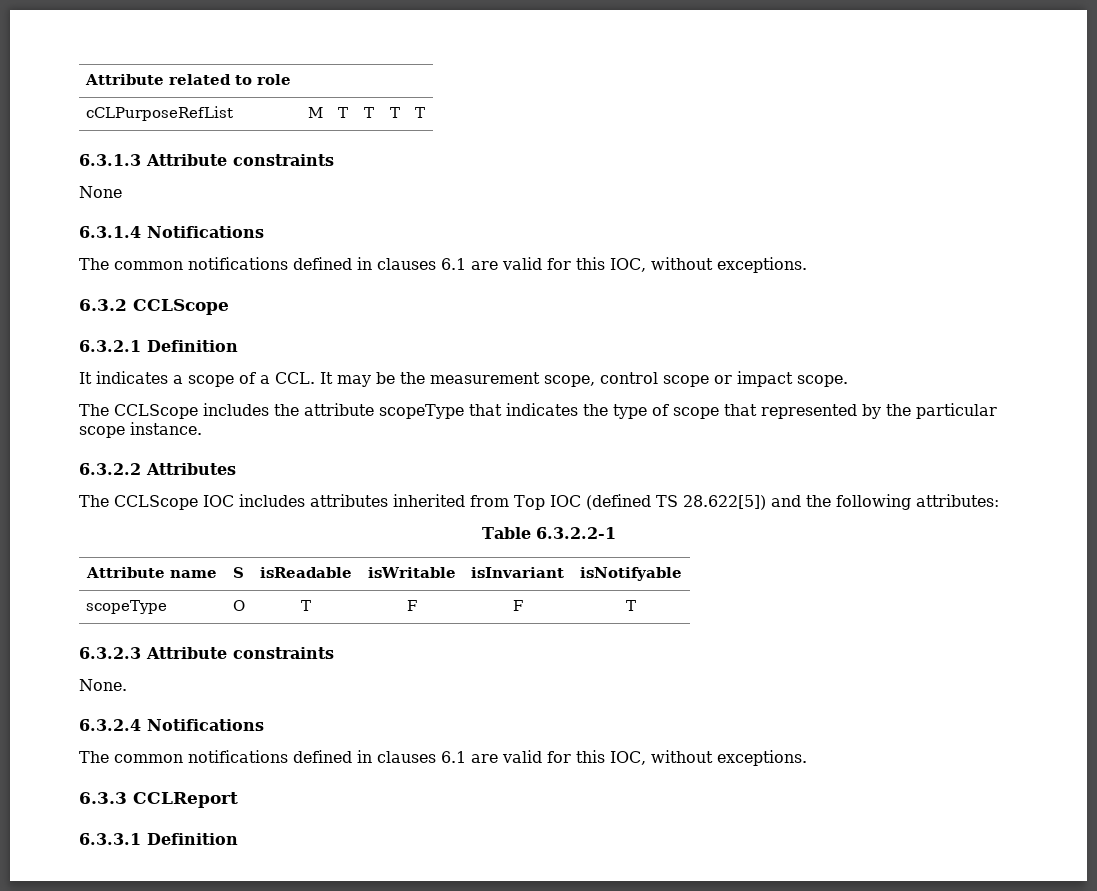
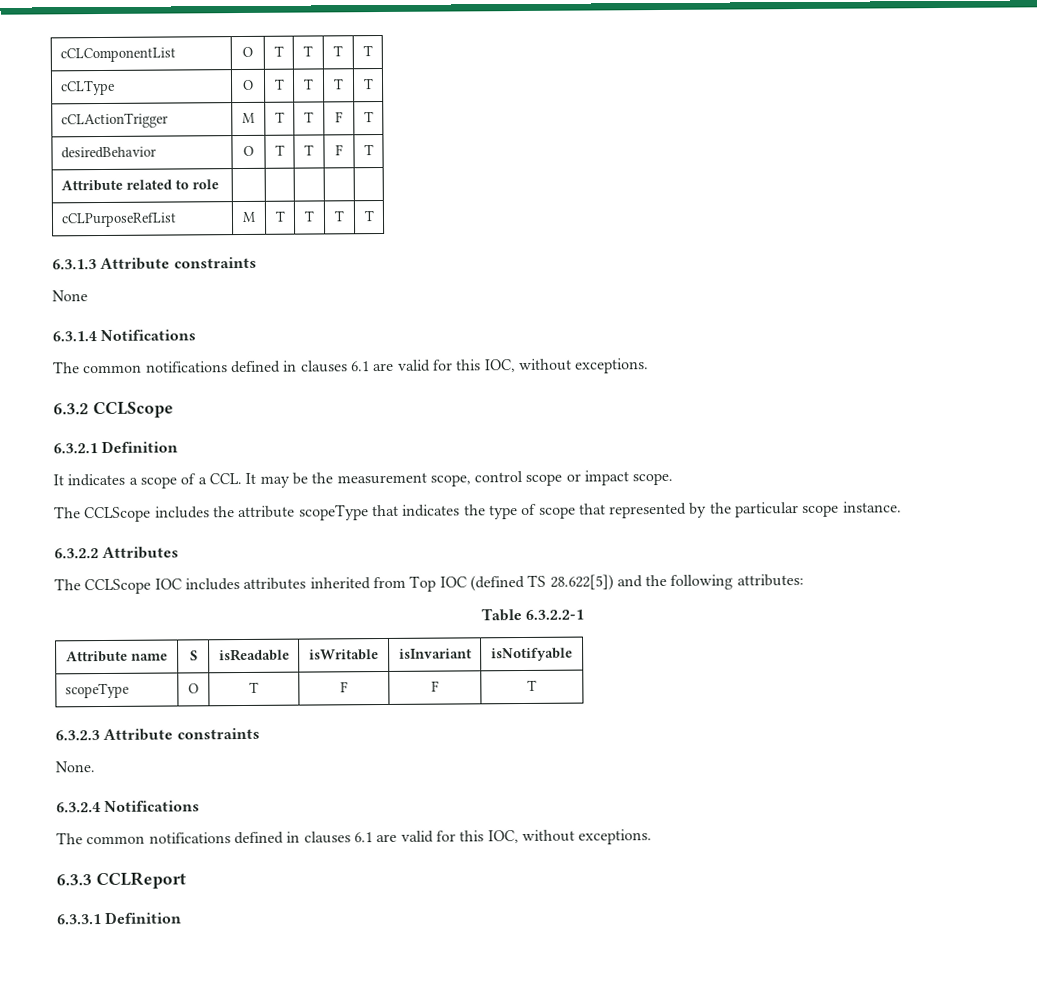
(85, 79) none -> [59,47,176,63] [242,46,253,57] [273,45,284,57] [303,45,313,57] [333,45,343,57] [362,45,373,57] [59,79,115,96] [242,79,254,90] [273,78,285,90] [303,78,314,90] [333,78,344,90] [362,78,374,90] [60,112,169,129] [242,112,255,123] [274,111,285,123] [304,111,314,123] [335,111,343,123] [363,111,374,123] [60,146,157,159] [243,145,254,156] [274,144,285,156] [304,144,314,156] [335,144,343,156] [363,144,374,156] cCLComponentList | O | T | T | T | T // cCLType | O | T | T | T | T // cCLActionTrigger | M | T | T | F | T // desiredBehavior | O | T | T | F | T //

